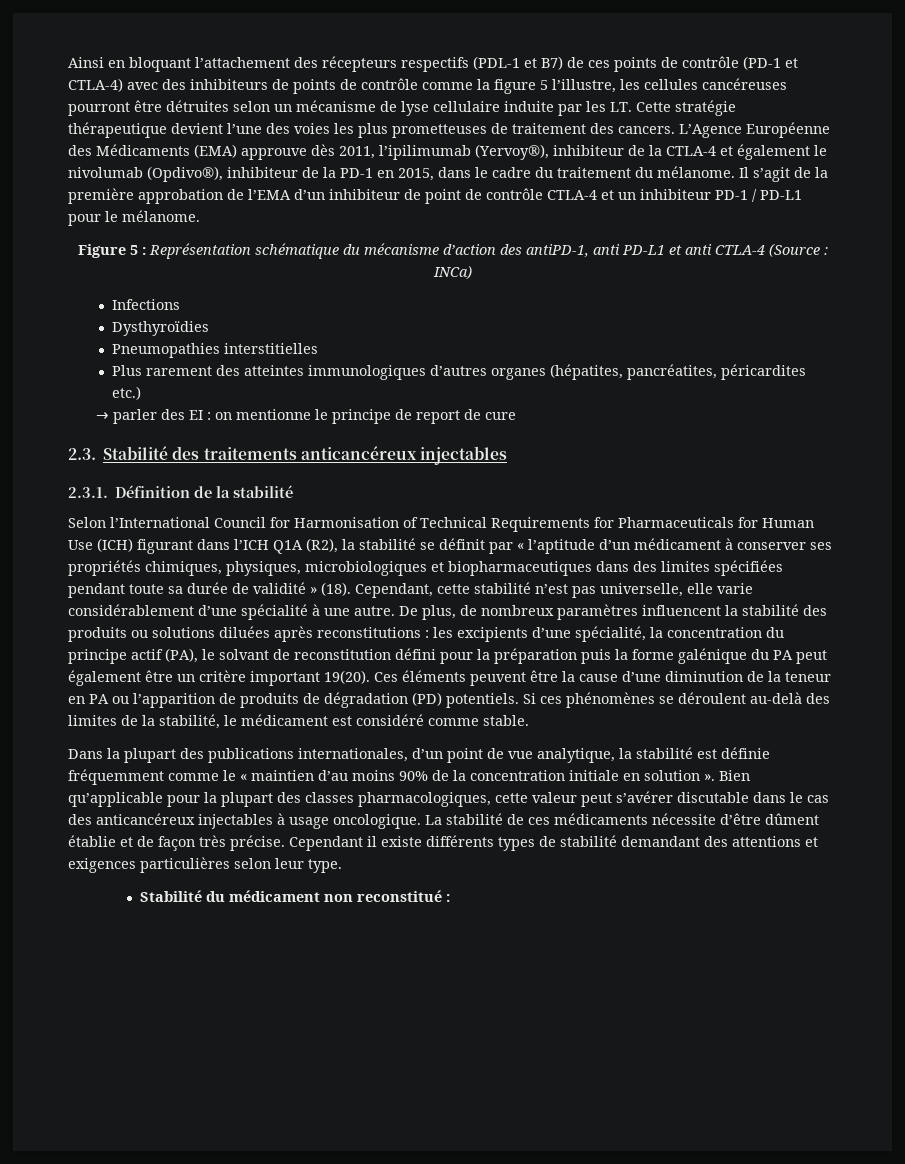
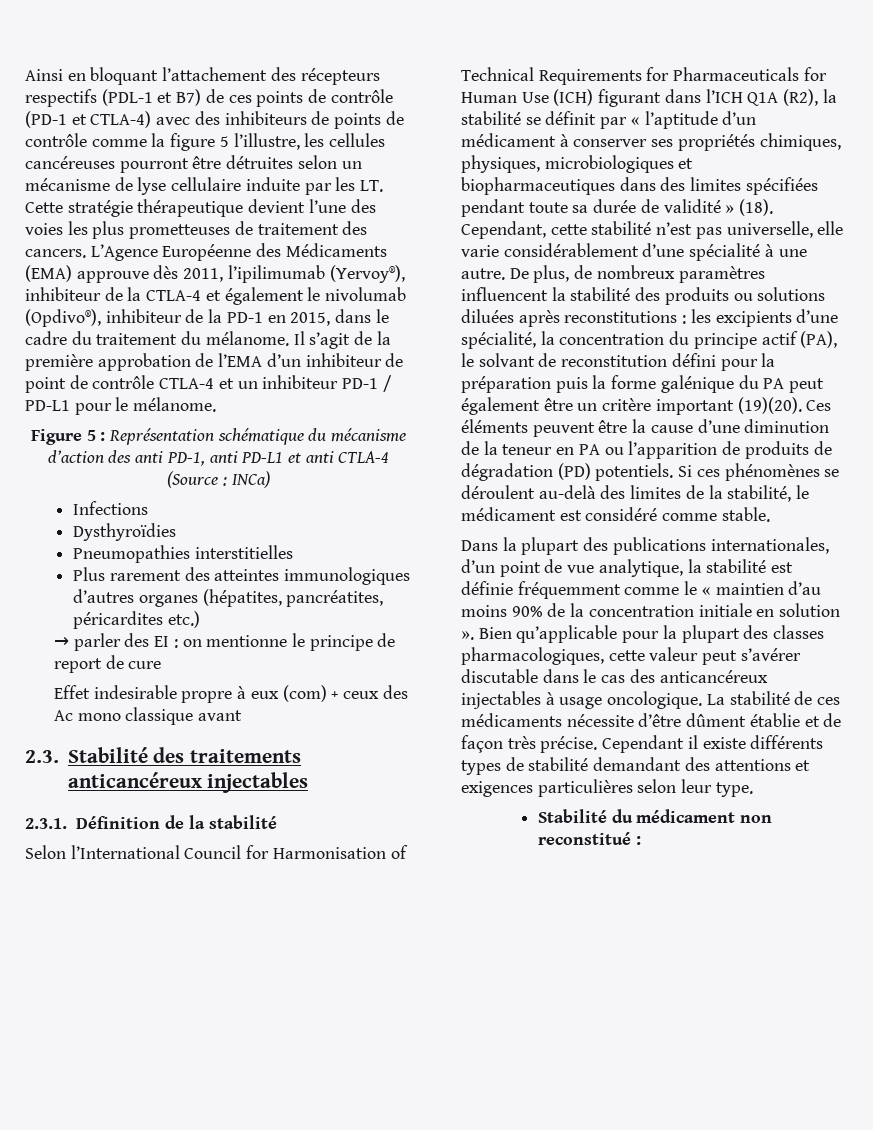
[525,244,589,257] antiPD-1, -> [135,451,205,466] anti PD-1,
(516, 416) none -> [53,685,408,703] [53,707,243,725] // Effet indesirable propre à eux (com) + ceux des Ac mono classique avant
[324,670,370,684] 19(20). -> [737,397,802,414] (19)(20).

